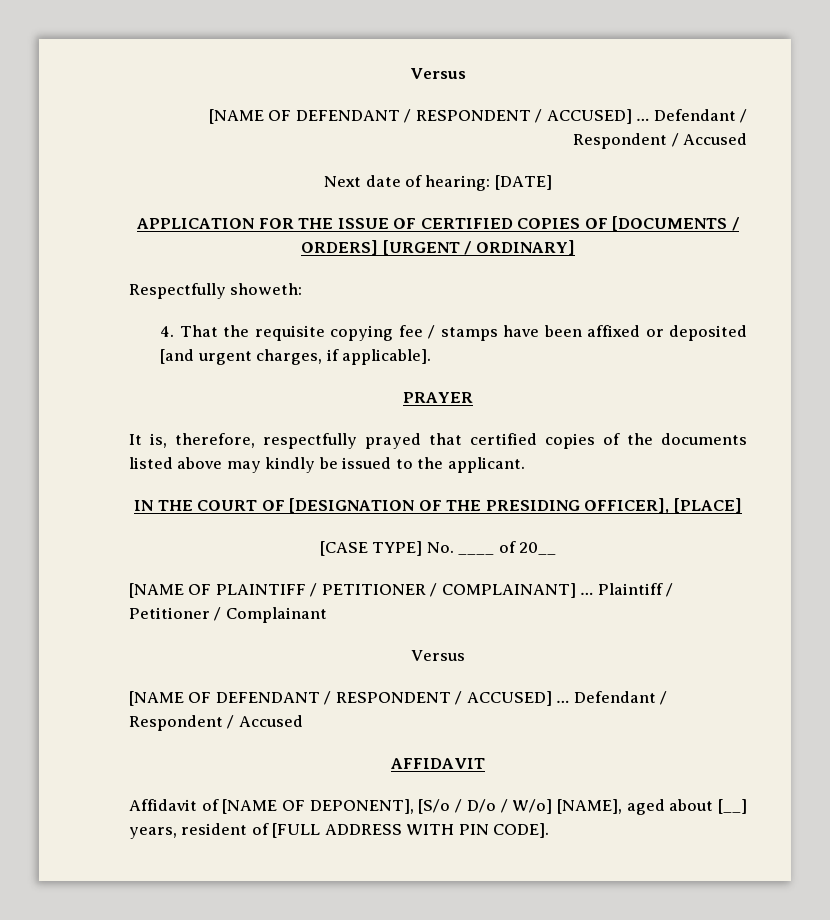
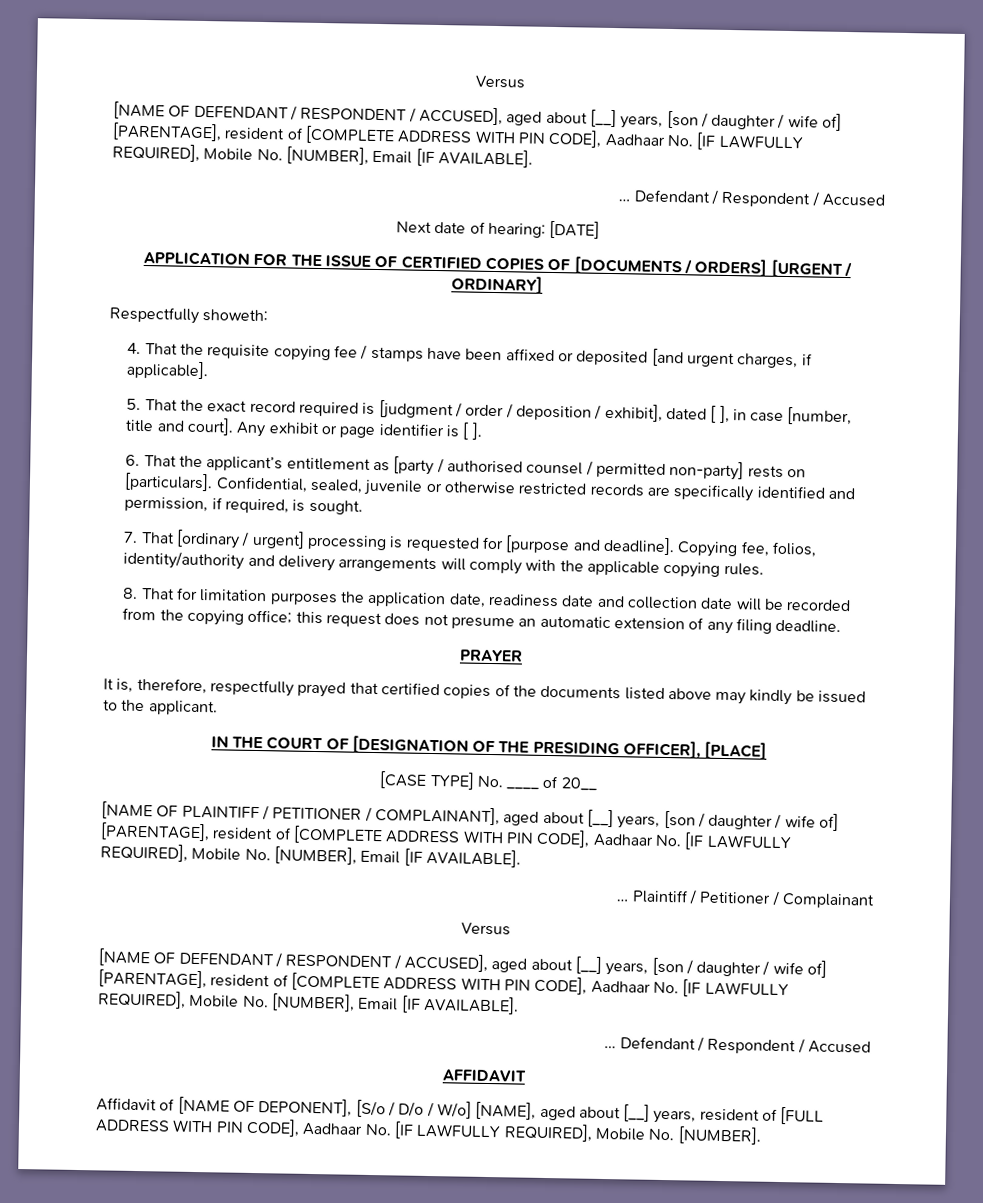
[410,68,467,79] [208,109,632,124] Versus // [NAME OF DEFENDANT / RESPONDENT / ACCUSED] -> [475,75,525,89] [113,101,843,131] [112,122,804,150] [112,143,533,168] Versus // [NAME OF DEFENDANT / RESPONDENT / ACCUSED], aged about [__] years, [son / daughter / wife of] [PARENTAGE], resident of [COMPLETE ADDRESS WITH PIN CODE], Aadhaar No. [IF LAWFULLY REQUIRED], Mobile No. [NUMBER], Email [IF AVAILABLE]. //
(432, 357) none -> [126,398,853,426] [125,417,483,440] [125,454,806,481] [124,472,855,502] [124,496,363,515] [123,529,817,558] [123,550,764,578] [122,587,852,612] [122,607,842,635] // 5. That the exact record required is [judgment / order / deposition / exhibit], dated [ ], in case [number, title and court]. Any exhibit or page identifier is [ ]. // 6. That the applicant’s entitlement as [party / authorised counsel / permitted non-party] rests on [particulars]. Confidential, sealed, juvenile or otherwise restricted records are specifically identified and permission, if required, is sought. // 7. That [ordinary / urgent] processing is requested for [purpose and deadline]. Copying fee, folios, identity/authority and delivery arrangements will comply with the applicable copying rules. // 8. That for limitation purposes the application date, readiness date and collection date will be recorded from the copying office; this request does not presume an automatic extension of any filing deadline.
[441,583,576,598] COMPLAINANT] -> [374,806,840,831] [100,822,792,850] [100,843,521,868] COMPLAINANT], aged about [__] years, [son / daughter / wife of] [PARENTAGE], resident of [COMPLETE ADDRESS WITH PIN CODE], Aadhaar No. [IF LAWFULLY REQUIRED], Mobile No. [NUMBER], Email [IF AVAILABLE]. //
[466,691,552,706] ACCUSED] -> [403,953,828,978] [98,969,789,997] [98,990,519,1015] ACCUSED], aged about [__] years, [son / daughter / wife of] [PARENTAGE], resident of [COMPLETE ADDRESS WITH PIN CODE], Aadhaar No. [IF LAWFULLY REQUIRED], Mobile No. [NUMBER], Email [IF AVAILABLE]. //
[493,823,550,838] CODE]. -> [245,1118,762,1145] CODE], Aadhaar No. [IF LAWFULLY REQUIRED], Mobile No. [NUMBER].

